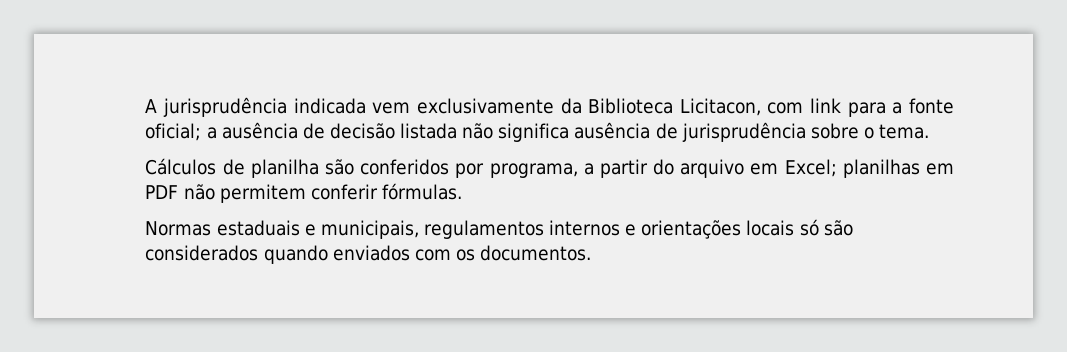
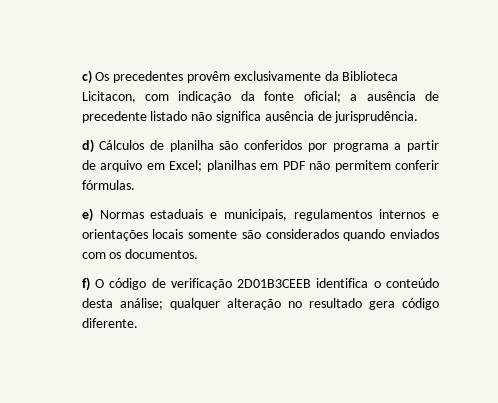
[145,97,411,117] A jurisprudência indicada vem -> [81,70,230,84] c) Os precedentes provêm
[810,98,903,117] link para a -> [178,91,255,103] indicação da
[329,123,458,139] decisão listada -> [81,111,188,123] precedente listado
[681,122,930,142] jurisprudência sobre o tema. // -> [334,111,419,123] [81,139,94,153] jurisprudência. // d)
[489,163,578,178] programa, -> [332,143,389,152] programa
[653,159,675,175] do -> [81,160,96,170] de
(462, 191) none -> [81,208,93,222] e)
[799,219,819,236] só -> [188,230,238,239] somente
(592, 253) none -> [81,277,439,291] [81,298,439,310] [81,318,138,328] // f) O código de verificação 2D01B3CEEB identifica o conteúdo desta análise; qualquer alteração no resultado gera código diferente.

